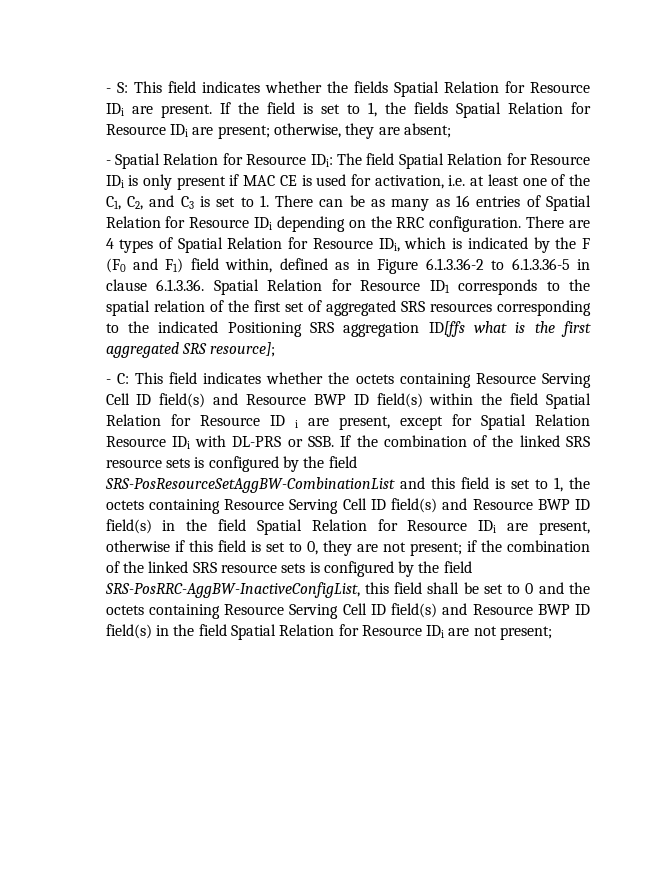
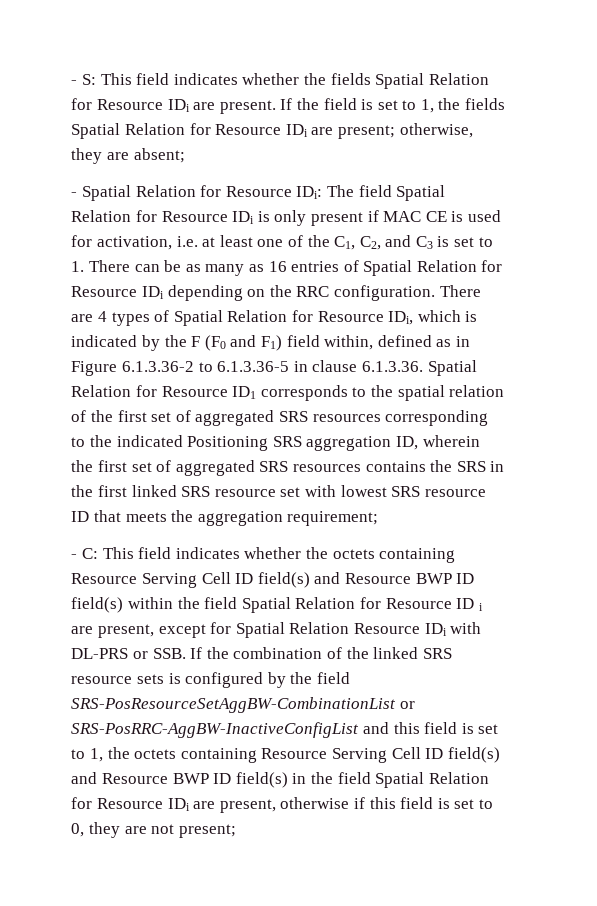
[428,321,592,337] [105,342,276,358] ID[ffs what is the first aggregated SRS resource]; -> [395,435,480,450] [71,460,505,476] [71,485,486,497] [71,510,379,526] ID, wherein the first set of aggregated SRS resources contains the SRS in the first linked SRS resource set with lowest SRS resource ID that meets the aggregation requirement;
(395, 485) none -> [399,701,415,709] [71,722,360,738] or SRS-PosRRC-AggBW-InactiveConfigList
[466,540,590,552] [105,561,472,577] [104,582,590,598] [105,603,590,619] [105,624,553,640] if the combination of the linked SRS resource sets is configured by the field SRS-PosRRC-AggBW-InactiveConfigList, this field shall be set to 0 and the octets containing Resource Serving Cell ID field(s) and Resource BWP ID field(s) in the field Spatial Relation for Resource IDi are not present; -> (236, 831) none

